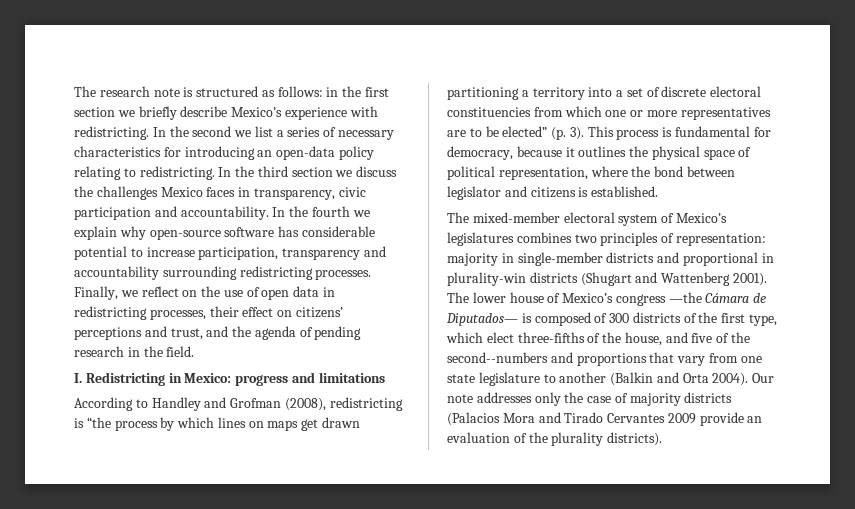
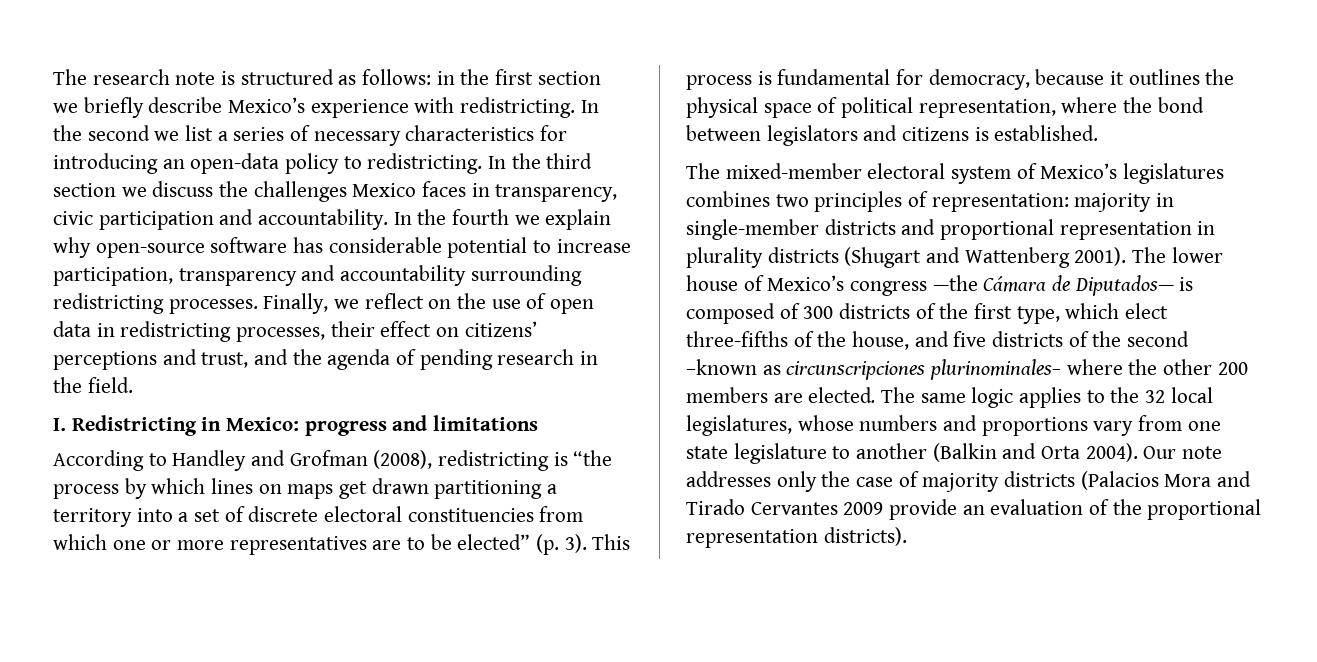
[74,166,121,180] relating -> (340, 163) none
[447,186,501,200] legislator -> [766,125,858,146] legislators
[761,253,774,263] [447,272,526,286] in plurality-win -> [1059,221,1216,240] [686,247,763,268] representation in plurality
[716,332,751,343] [447,352,548,363] of the second--numbers -> [992,331,1190,347] [686,359,1248,380] [686,387,1213,408] [686,415,938,436] districts of the second –known as circunscripciones plurinominales– where the other 200 members are elected. The same logic applies to the 32 local legislatures, whose numbers
[649,352,675,363] that -> (1088, 426) none
[551,432,604,446] plurality -> [1147,499,1262,520] [686,529,818,548] proportional representation

